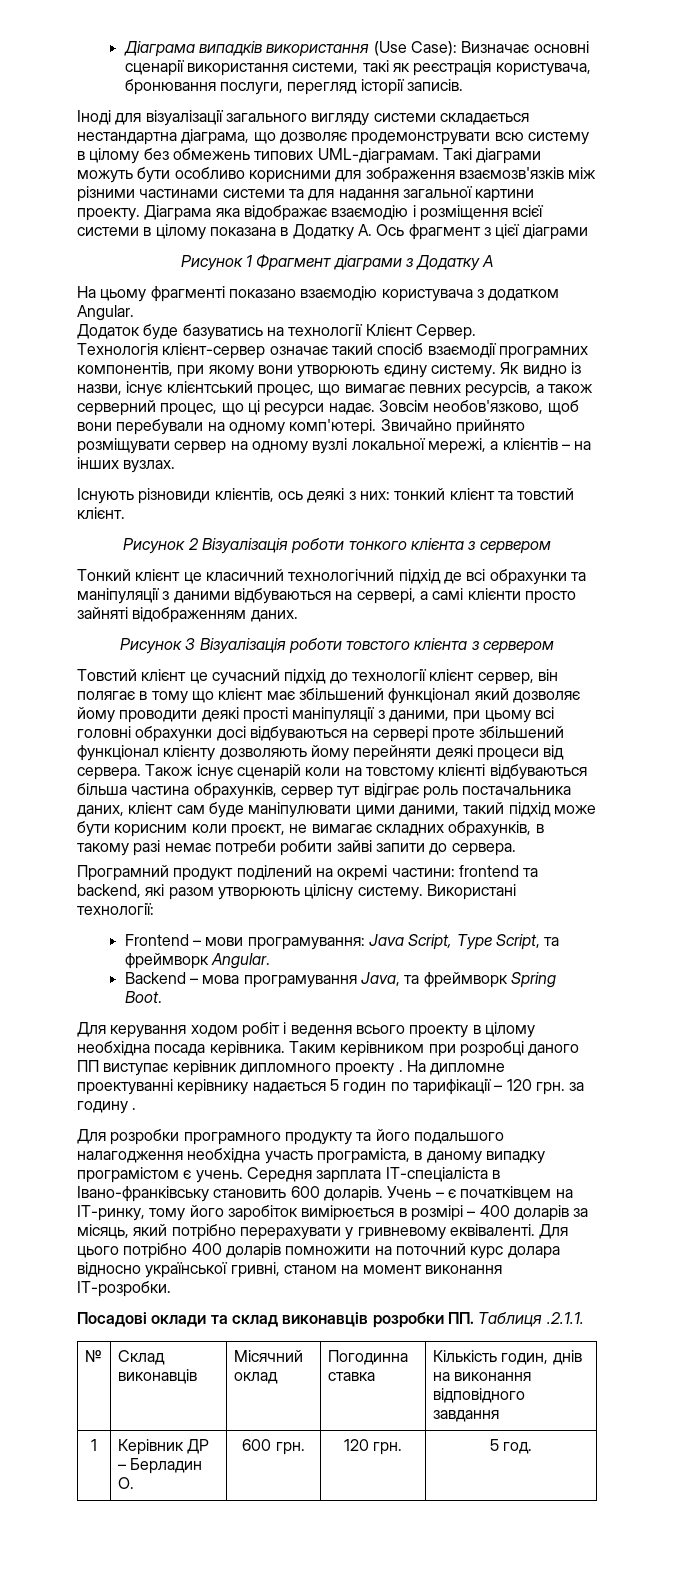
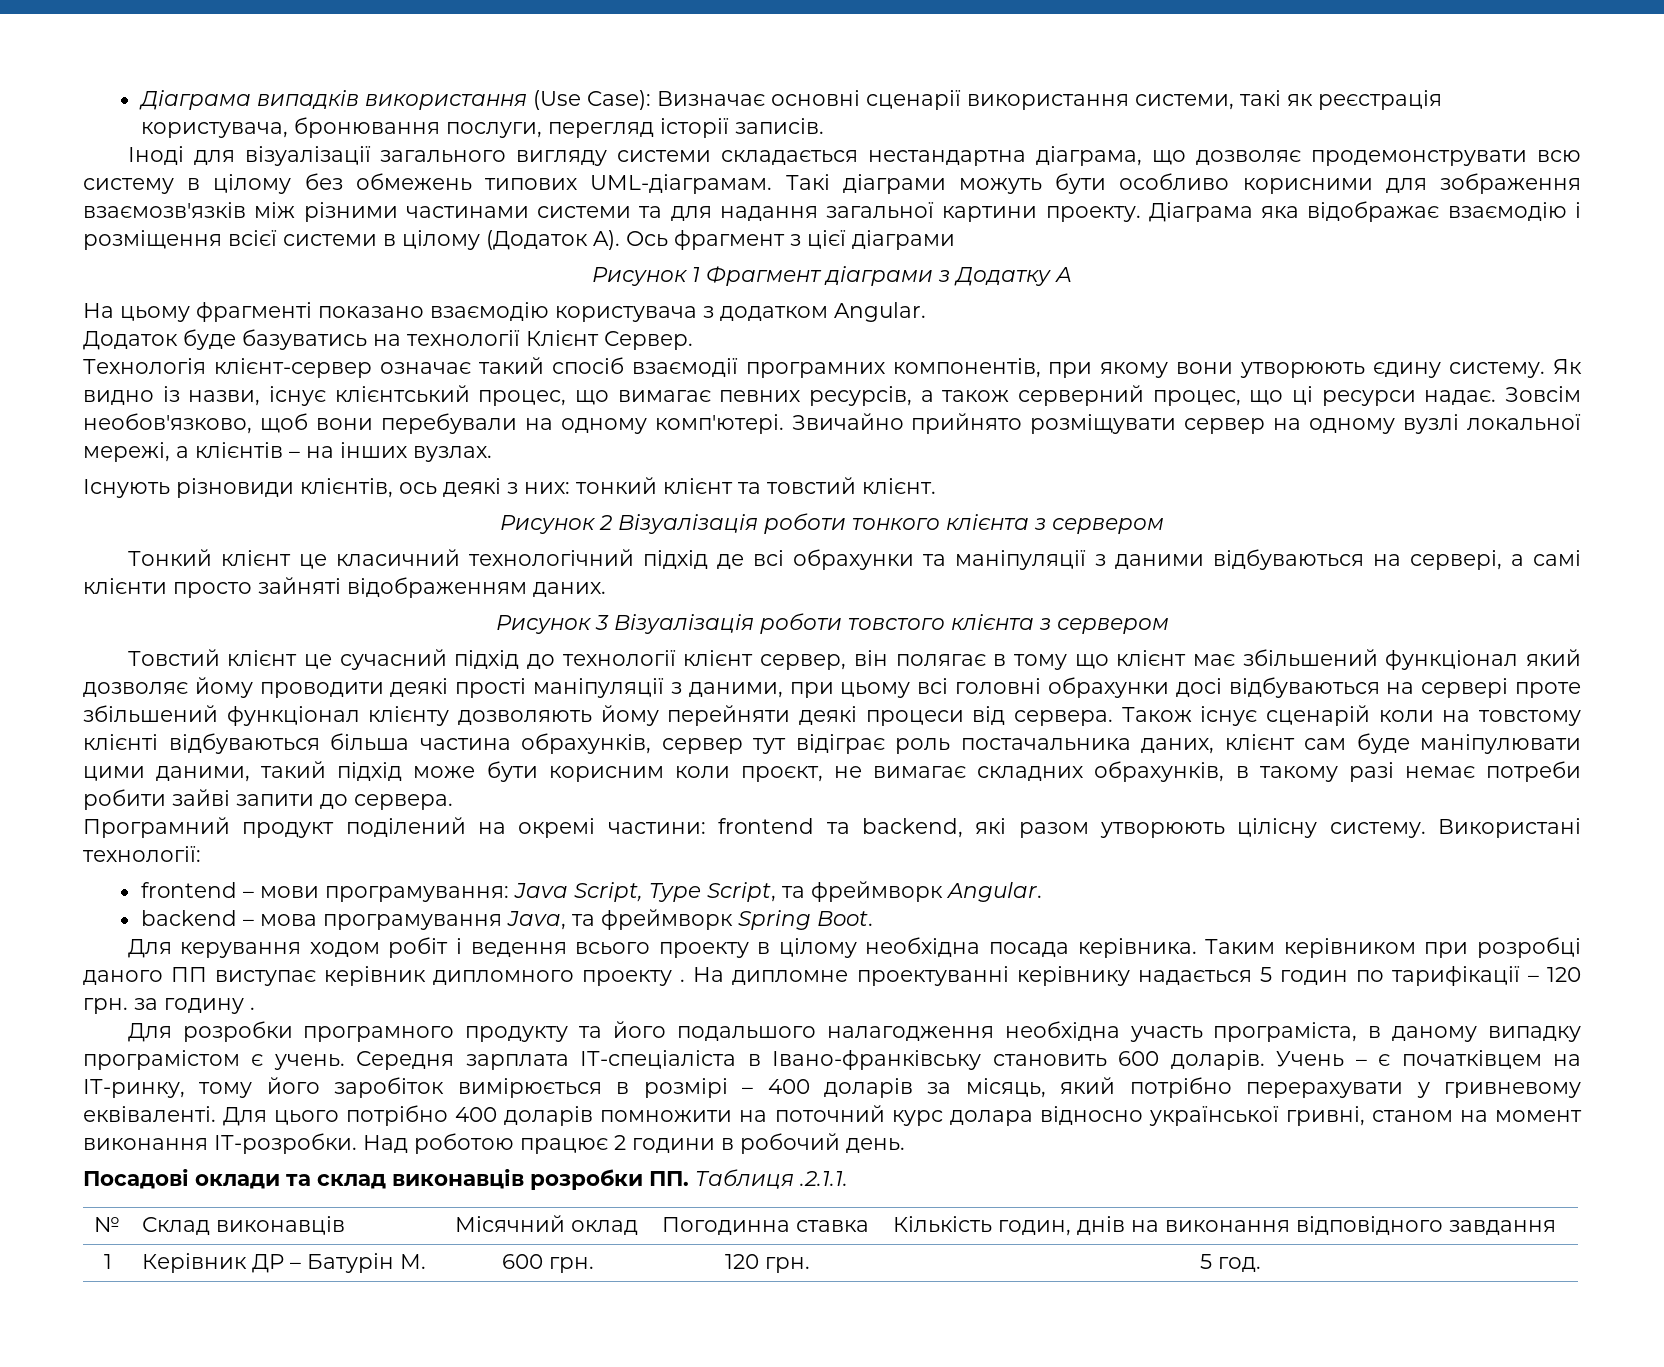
[209,224,372,240] показана в Додатку A. -> [486,230,620,250] (Додаток A).
[124,934,189,946] Frontend -> [140,882,237,898] frontend
[124,972,186,984] Backend -> [140,910,237,926] backend
(171, 1289) none -> [363,1133,905,1154] Над роботою працює 2 години в робочий день.
[130,1458,203,1474] [117,1477,134,1489] Берладин О. -> [306,1253,426,1273] Батурін М.

